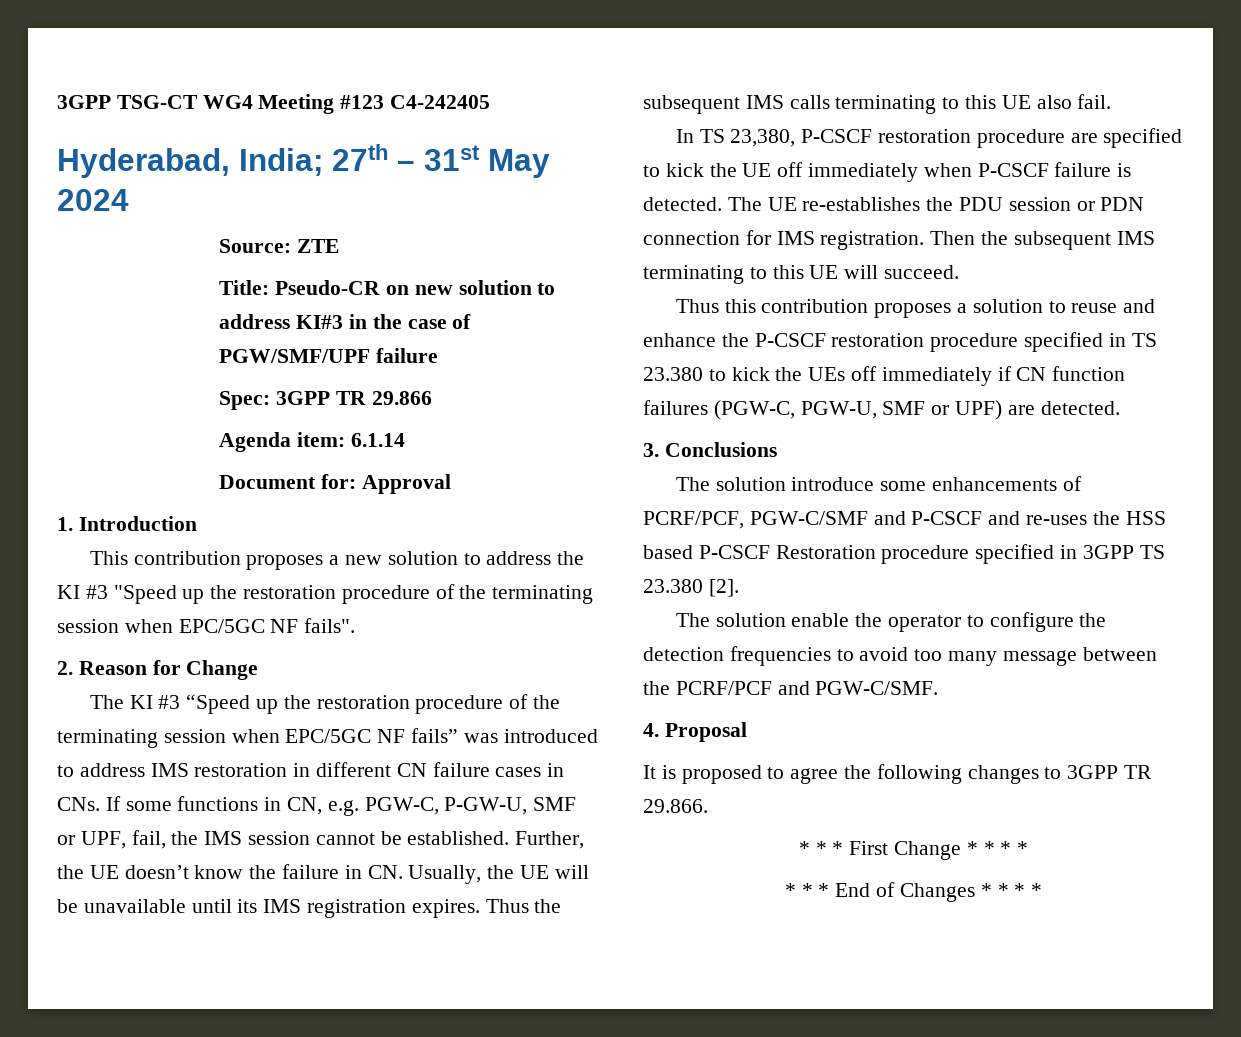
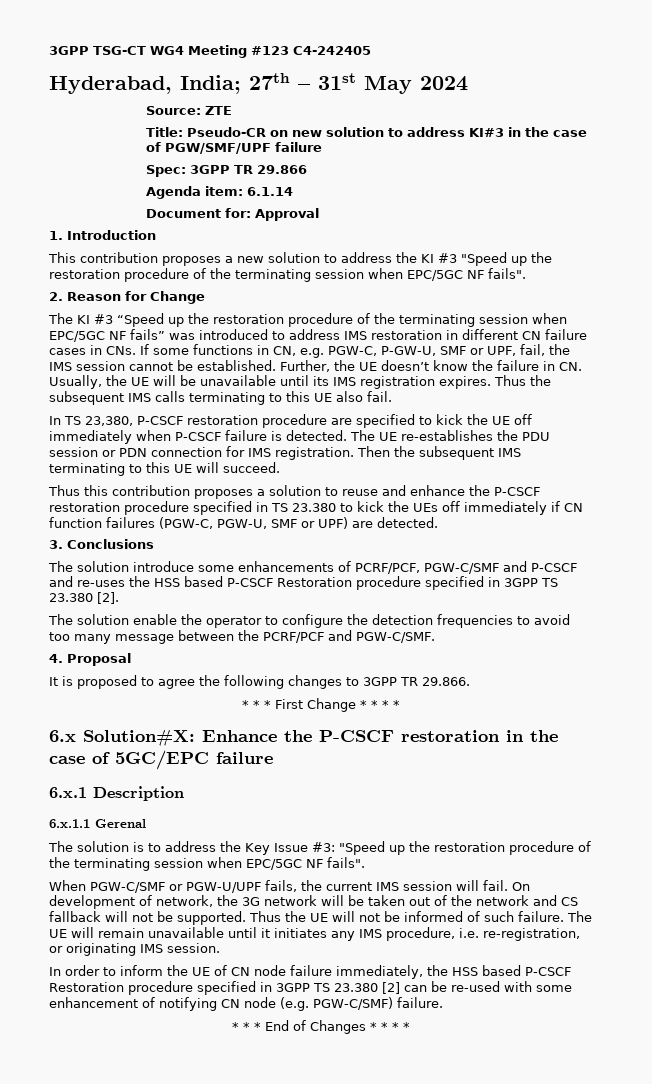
(1029, 848) none -> [49,729,558,747] [49,750,273,770] [49,786,184,801] [49,819,146,828] [48,841,591,855] [49,857,365,871] [49,880,530,893] [49,895,578,909] [49,911,592,925] [49,927,580,941] [49,943,220,956] [49,965,571,979] [49,981,572,995] [49,997,443,1011] // 6.x Solution#X: Enhance the P-CSCF restoration in the case of 5GC/EPC failure // 6.x.1 Description // 6.x.1.1 Gerenal // The solution is to address the Key Issue #3: "Speed up the restoration procedure of the terminating session when EPC/5GC NF fails". // When PGW-C/SMF or PGW-U/UPF fails, the current IMS session will fail. On development of network, the 3G network will be taken out of the network and CS fallback will not be supported. Thus the UE will not be informed of such failure. The UE will remain unavailable until it initiates any IMS procedure, i.e. re-registration, or originating IMS session. // In order to inform the UE of CN node failure immediately, the HSS based P-CSCF Restoration procedure specified in 3GPP TS 23.380 [2] can be re-used with some enhancement of notifying CN node (e.g. PGW-C/SMF) failure.

